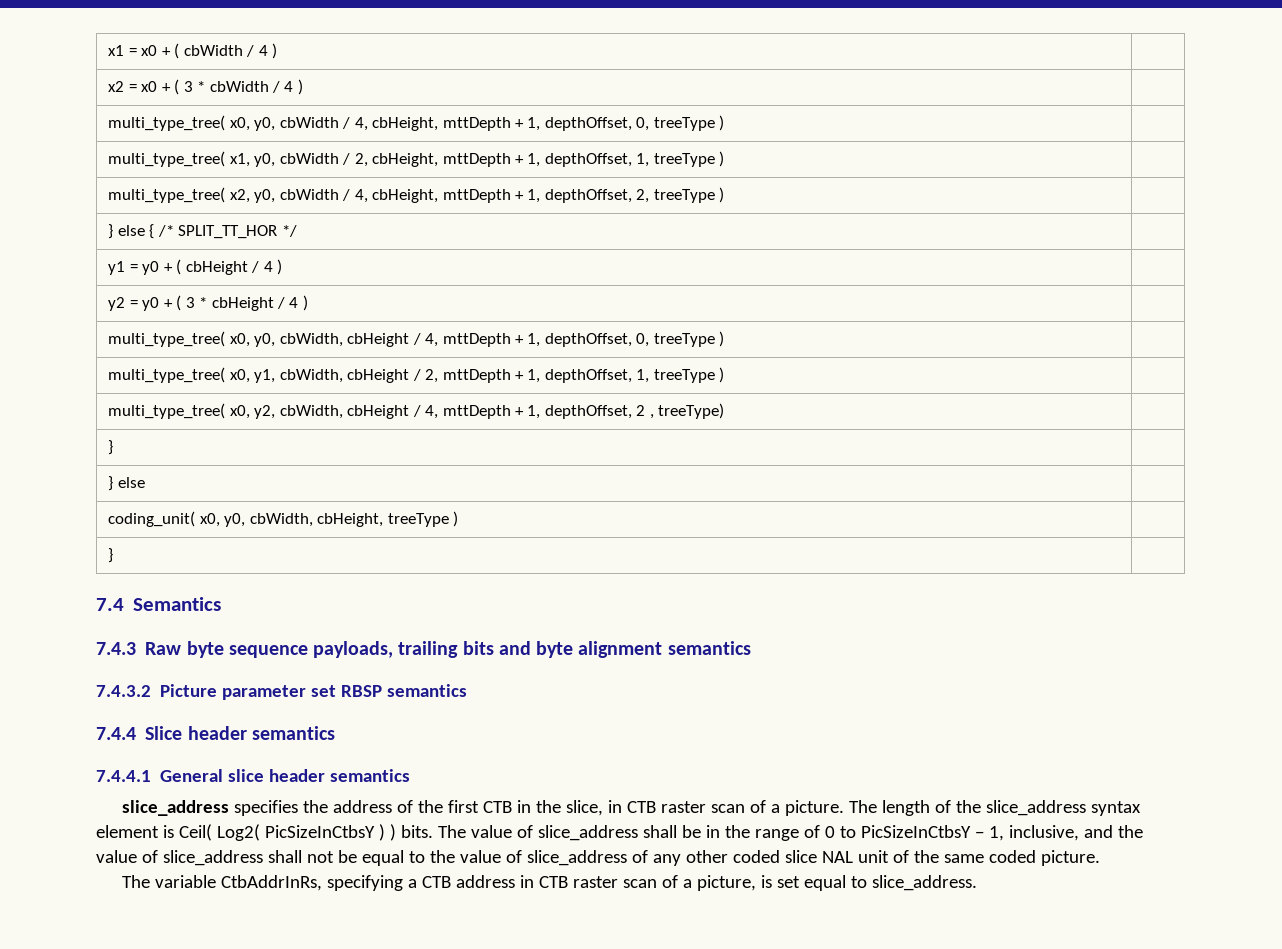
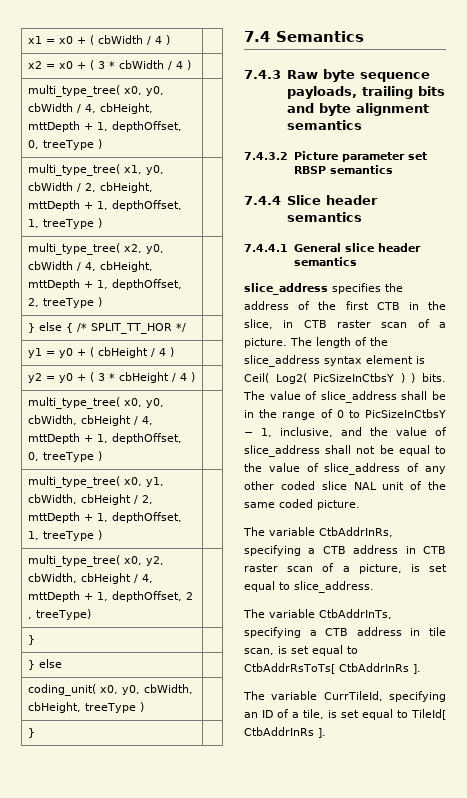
(977, 883) none -> [243,609,392,619] [244,627,446,638] [244,645,358,656] [244,663,421,674] [243,691,446,702] [244,709,446,720] [244,727,326,738] // The variable CtbAddrInTs, specifying a CTB address in tile scan, is set equal to CtbAddrRsToTs[ CtbAddrInRs ]. // The variable CurrTileId, specifying an ID of a tile, is set equal to TileId[ CtbAddrInRs ].

